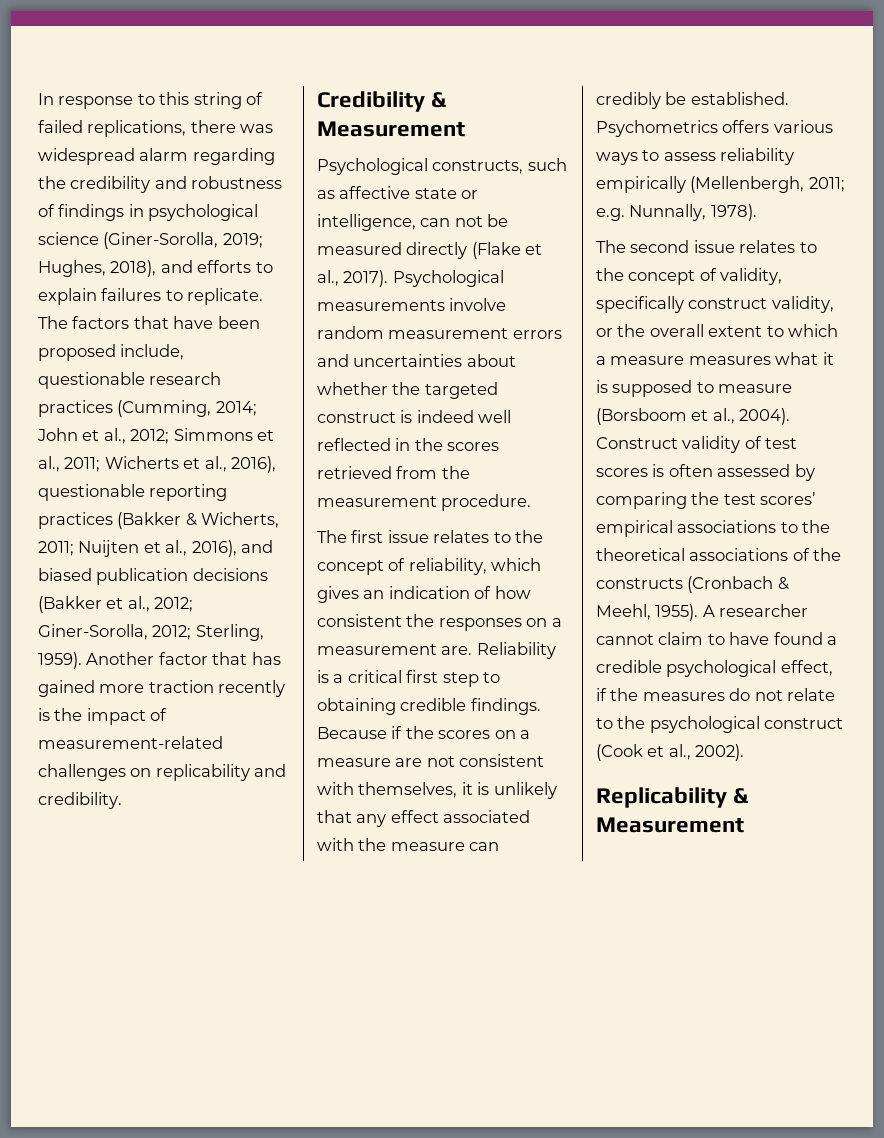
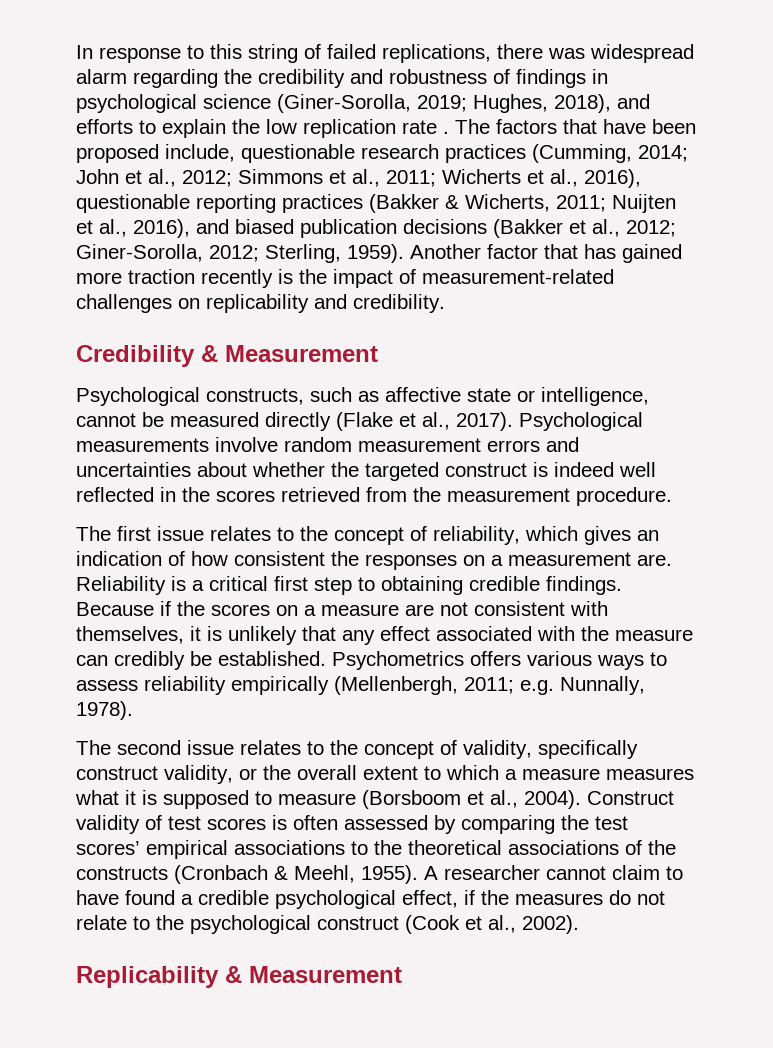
[101,288,264,305] failures to replicate. -> [232,119,449,138] the low replication rate .
[420,216,483,227] can not -> [76,413,136,427] cannot

